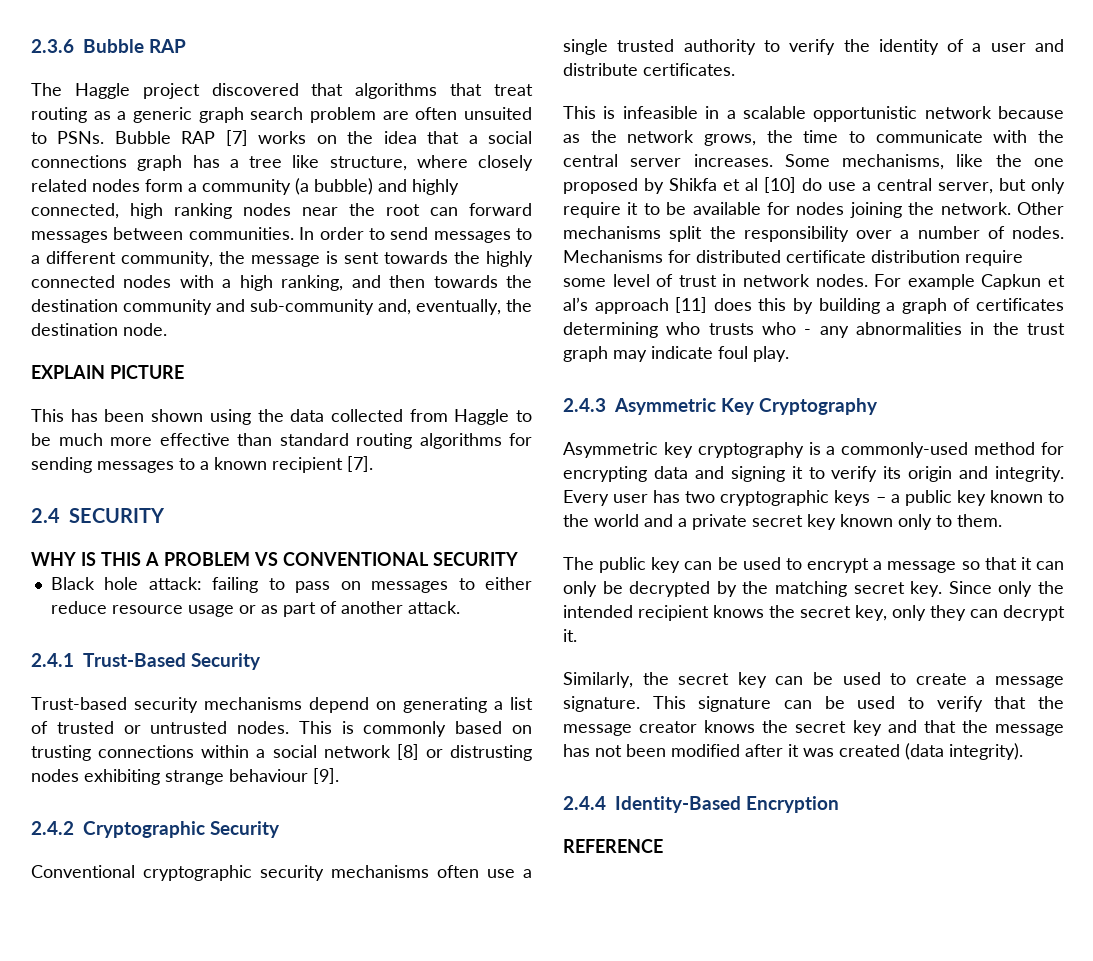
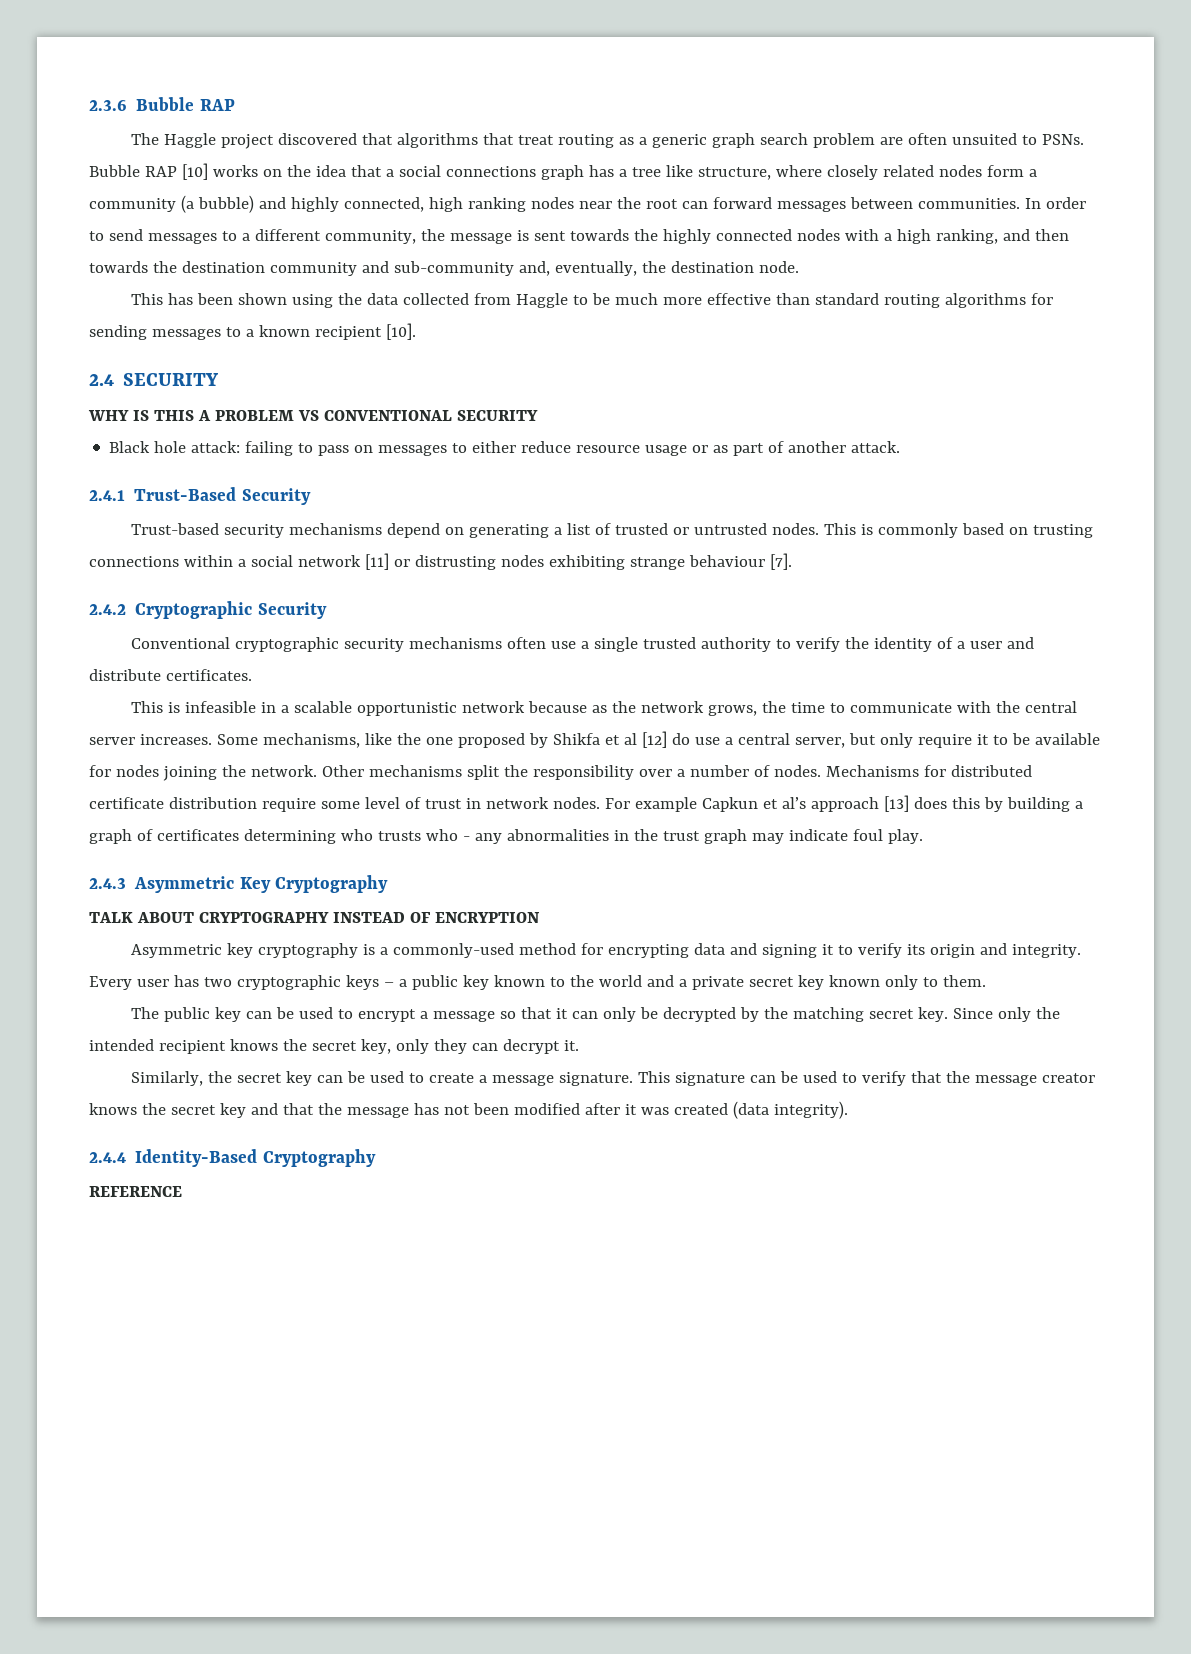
[225,130,248,146] [7] -> [181,163,208,180] [10]
[31,365,184,379] // EXPLAIN PICTURE -> (799, 267) none
[347,456,373,472] [7]. -> [385,323,416,340] [10].
[396,744,419,760] [8] -> [364,553,389,570] [11]
[313,768,339,784] [9]. -> [769,553,792,570] [7].
[764,177,796,193] [10] -> [641,731,667,748] [12]
[675,297,708,313] [11] -> [883,795,909,812] [13]
(879, 406) none -> [89,912,540,923] // TALK ABOUT CRYPTOGRAPHY INSTEAD OF ENCRYPTION
[746,796,840,813] Encryption -> [262,1149,376,1167] Cryptography

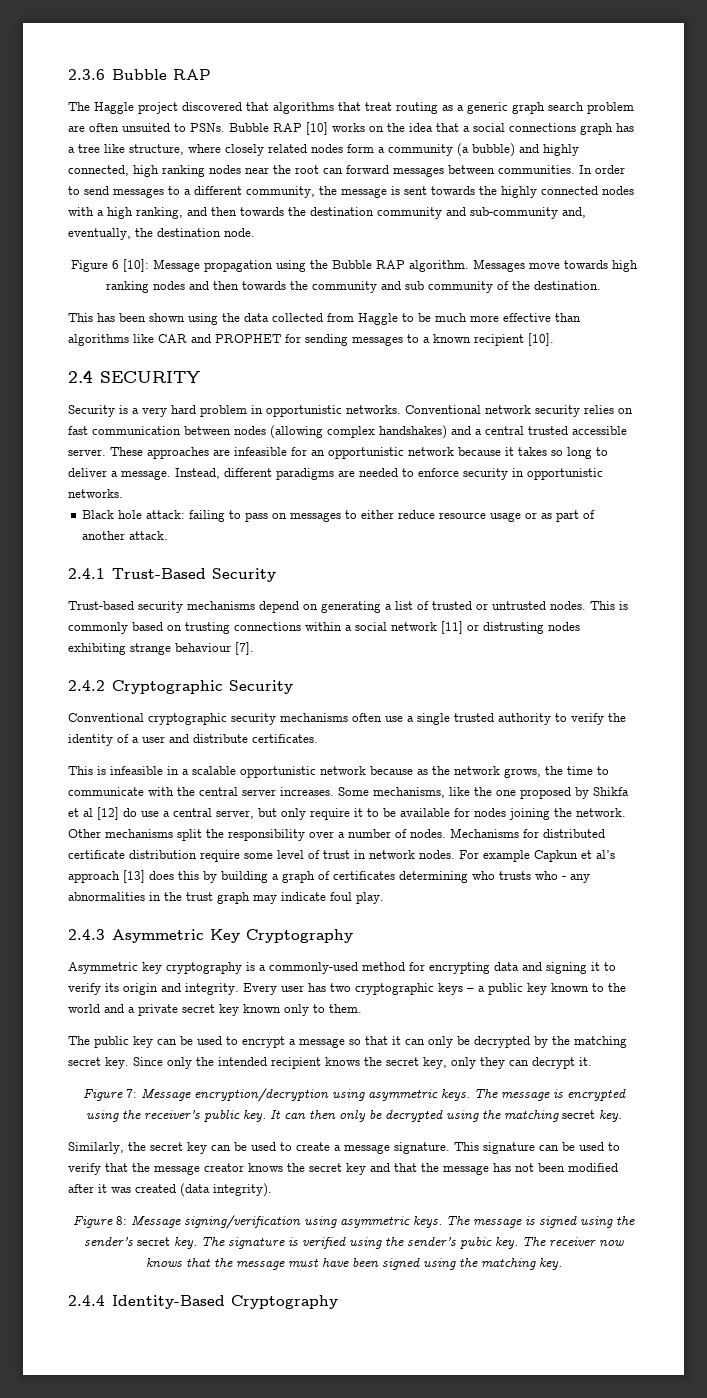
(799, 267) none -> [70,259,638,272] [106,281,601,293] // Figure 6 [10]: Message propagation using the Bubble RAP algorithm. Messages move towards high ranking nodes and then towards the community and sub community of the destination.
[815,293,1027,308] standard routing algorithms -> [68,334,281,346] algorithms like CAR and PROPHET
[88,410,538,421] WHY IS THIS A PROBLEM VS CONVENTIONAL SECURITY -> [68,405,633,417] [68,425,627,439] [68,447,608,459] [68,468,603,480] [68,489,123,498] Security is a very hard problem in opportunistic networks. Conventional network security relies on fast communication between nodes (allowing complex handshakes) and a central trusted accessible server. These approaches are infeasible for an opportunistic network because it takes so long to deliver a message. Instead, different paradigms are needed to enforce security in opportunistic networks.
[89,912,540,923] // TALK ABOUT CRYPTOGRAPHY INSTEAD OF ENCRYPTION -> (353, 936) none
(579, 1045) none -> [82,1088,626,1102] [85,1110,622,1122] // Figure 7: Message encryption/decryption using asymmetric keys. The message is encrypted using the receiver’s public key. It can then only be decrypted using the matching secret key.
(848, 1110) none -> [73,1215,635,1229] [84,1237,624,1249] [145,1258,562,1270] // Figure 8: Message signing/verification using asymmetric keys. The message is signed using the sender’s secret key. The signature is verified using the sender’s pubic key. The receiver now knows that the message must have been signed using the matching key.
[89,1186,182,1197] // REFERENCE -> (338, 1302) none

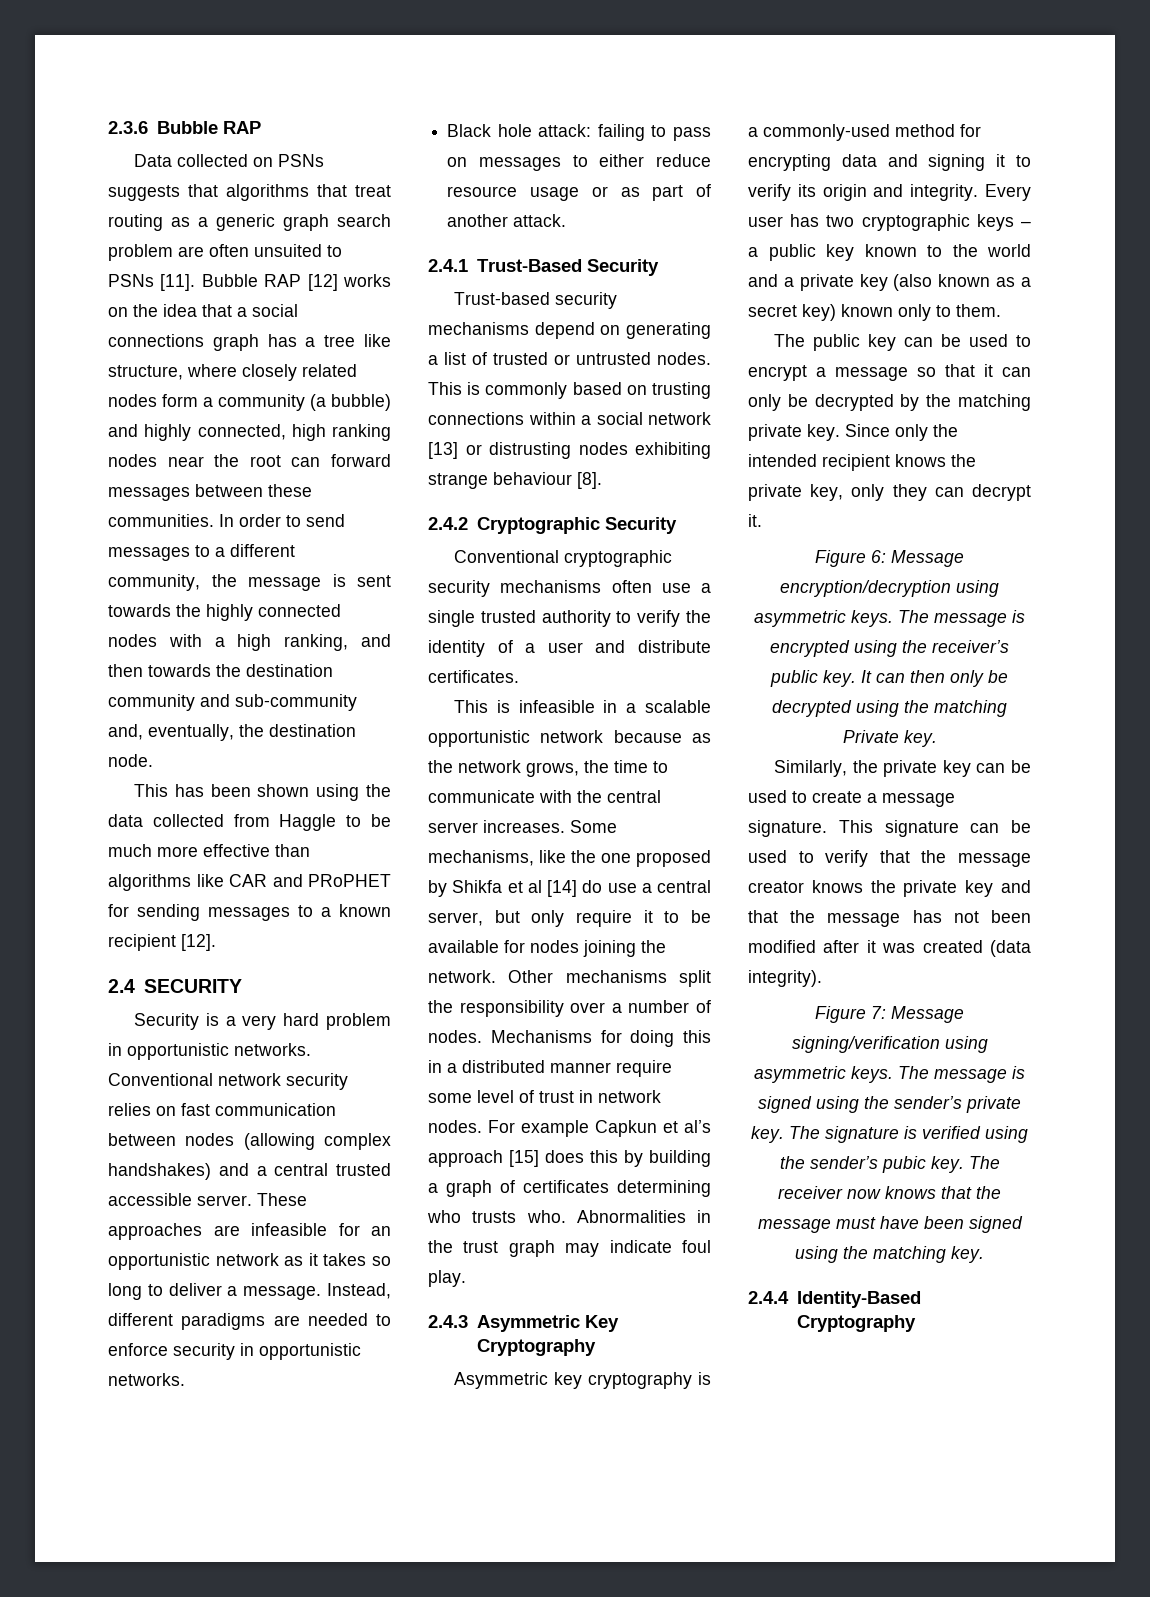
[68,102,242,114] The Haggle project discovered -> [134,154,325,167] [108,185,180,201] Data collected on PSNs suggests
[190,122,328,135] PSNs. Bubble RAP [10] -> [108,274,338,291] PSNs [11]. Bubble RAP [12]
(495, 169) none -> [268,484,312,497] these
[70,259,638,272] [106,281,601,293] // Figure 6 [10]: Message propagation using the Bubble RAP algorithm. Messages move towards high ranking nodes and then towards the community and sub community of the destination. -> (153, 760) none
[215,334,281,343] PROPHET -> [308,874,391,887] PRoPHET
[528,333,554,346] [10]. -> [181,934,216,951] [12].
[458,447,501,456] because -> [284,1256,304,1266] as
[441,621,463,634] [11] -> [428,442,458,459] [13]
[235,642,254,655] [7]. -> [577,472,602,489] [8].
[97,807,119,820] [12] -> [547,880,577,897] [14]
[543,829,605,838] [68,850,197,859] distributed certificate distribution -> [630,1030,711,1047] [428,1060,611,1073] doing this in a distributed manner
[123,870,145,883] [13] -> [509,1150,539,1167] [15]
[535,871,590,883] [68,892,145,901] who - any abnormalities -> [526,1210,686,1223] who. Abnormalities
[182,1004,239,1016] secret key -> [859,274,1031,291] [748,304,836,321] key (also known as a secret key)
[68,1057,101,1066] secret -> [748,424,802,441] private
[386,1057,419,1066] secret -> [748,484,802,501] private
[125,1089,137,1098] 7: -> [871,550,886,563] 6:
[561,1110,595,1119] secret -> [842,730,899,743] Private
[150,1142,183,1151] secret -> [883,760,938,777] private
[309,1163,342,1172] secret -> [903,880,958,897] private
[116,1216,127,1225] 8: -> [871,1006,886,1019] 7:
[137,1237,170,1246] secret -> [966,1096,1021,1113] private

